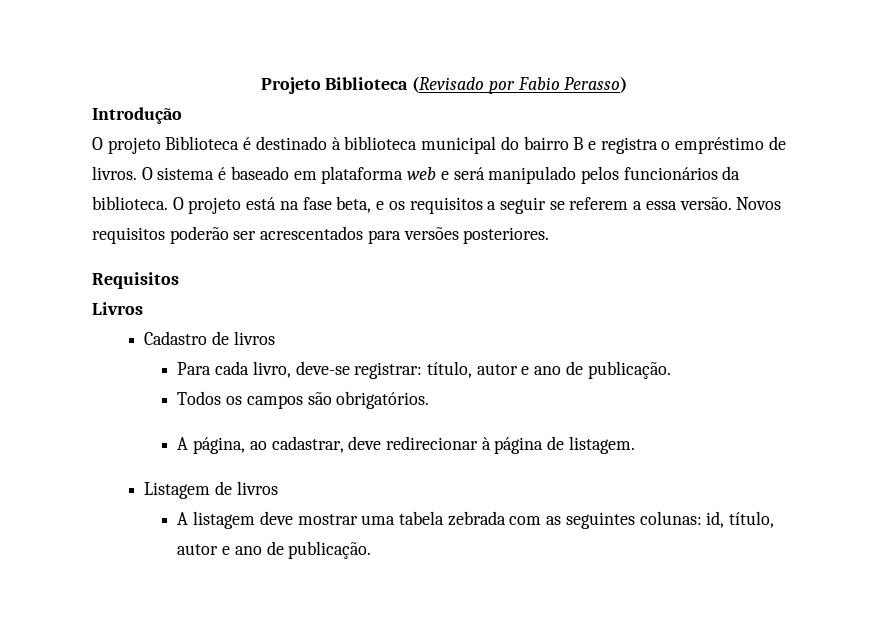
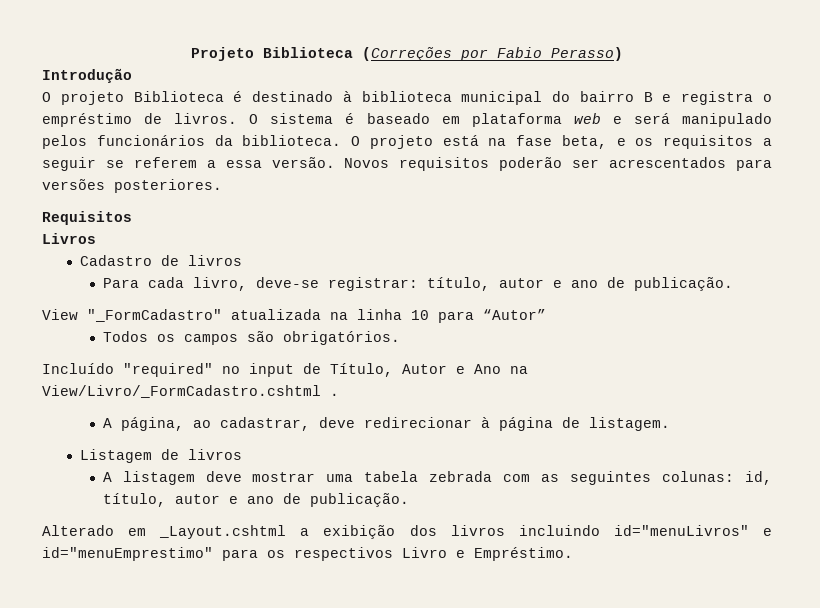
[412,76,485,93] (Revisado -> [362,47,452,61] (Correções
(671, 370) none -> [42,309,546,323] // View "_FormCadastro" atualizada na linha 10 para “Autor”
(430, 400) none -> [42,363,528,377] [42,385,339,398] // Incluído "required" no input de Título, Autor e Ano na View/Livro/_FormCadastro.cshtml .
(372, 550) none -> [42,525,772,539] [42,547,573,561] // Alterado em _Layout.cshtml a exibição dos livros incluindo id="menuLivros" e id="menuEmprestimo" para os respectivos Livro e Empréstimo.

